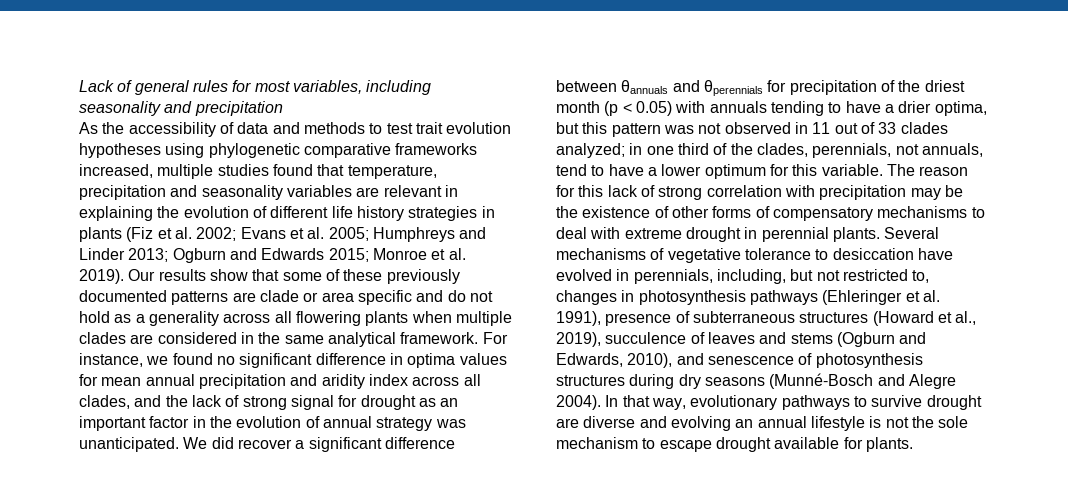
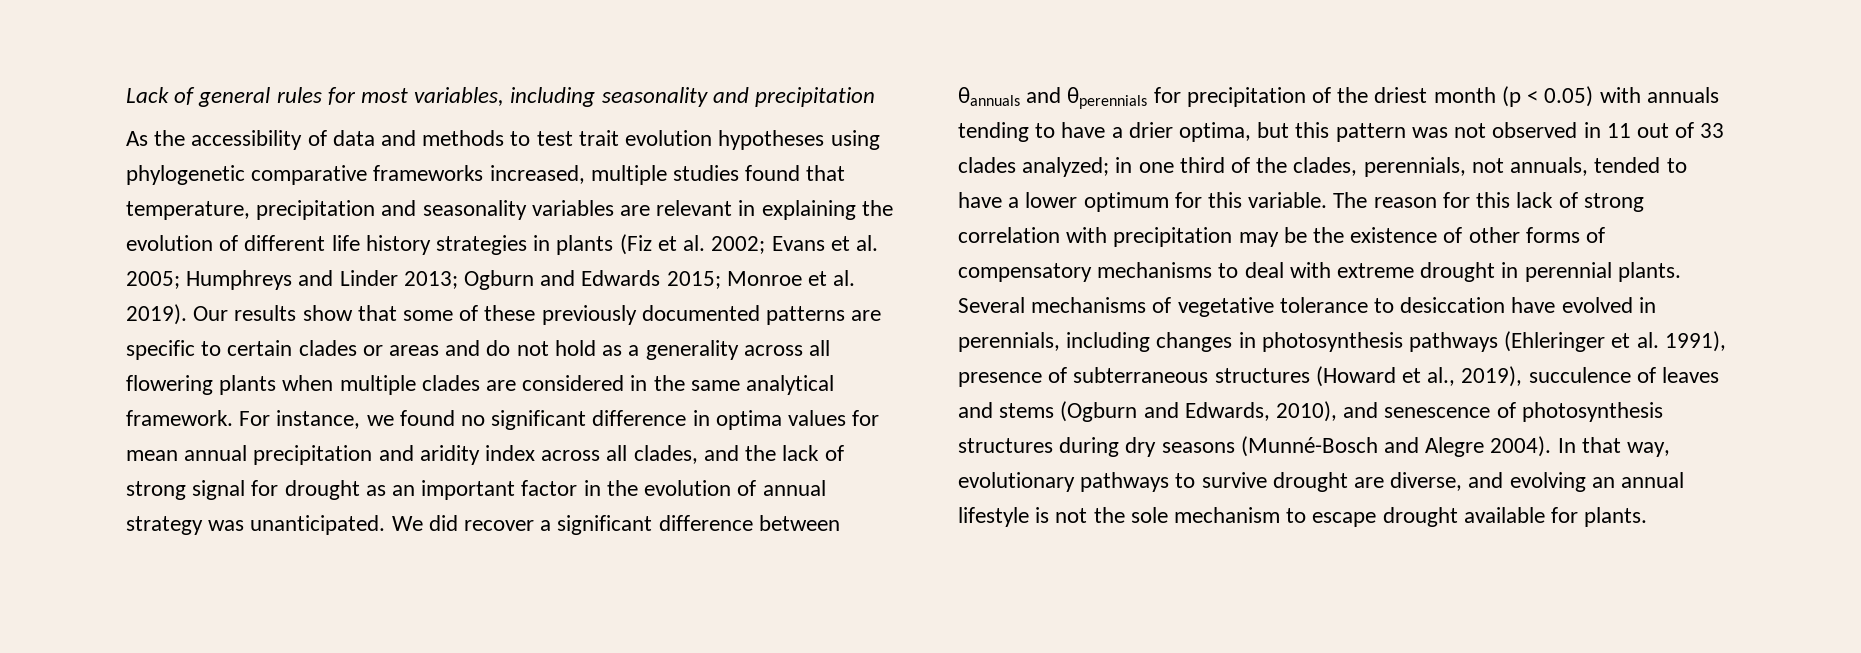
[259,290,412,305] clade or area specific -> [126,340,440,360] specific to certain clades or areas
[556,164,587,176] tend -> [1594,157,1661,173] tended
[716,269,930,284] including, but not restricted to, -> [1066,332,1151,352] including
[583,416,636,428] diverse -> [1390,472,1463,491] diverse,

